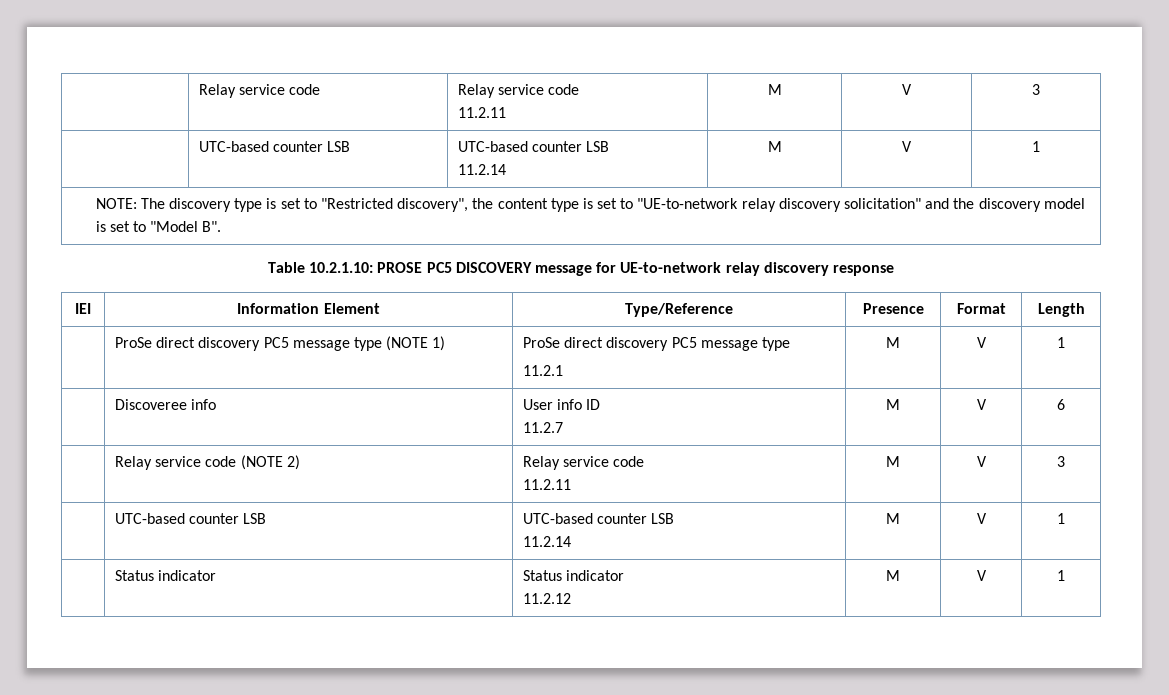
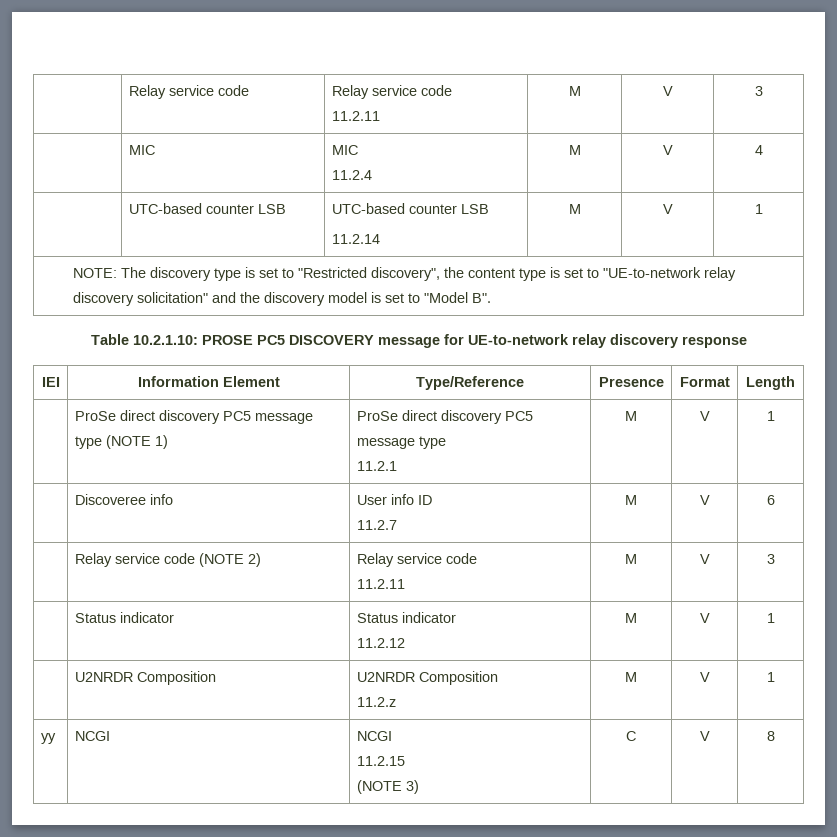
(1040, 89) none -> [128,145,155,155] [331,145,358,155] [331,170,372,180] [568,145,581,155] [662,145,673,155] [754,145,763,155] // | MIC | MIC // 11.2.4 | M | V | 4
[114,513,267,524] [522,513,675,524] [522,536,571,547] [886,513,900,524] [976,513,987,524] [1057,513,1065,524] // | UTC-based counter LSB | UTC-based counter LSB // 11.2.14 | M | V | 1 -> (775, 559) none
(1065, 575) none -> [74,671,216,685] [356,671,498,685] [356,697,396,707] [625,672,637,682] [699,672,710,682] [766,672,775,682] [40,733,56,744] [74,731,110,741] [356,731,392,741] [356,756,405,766] [356,780,419,794] [626,731,636,741] [699,731,710,741] [766,731,775,741] // | U2NRDR Composition | U2NRDR Composition // 11.2.z | M | V | 1 // yy | NCGI | NCGI // 11.2.15 // (NOTE 3) | C | V | 8

